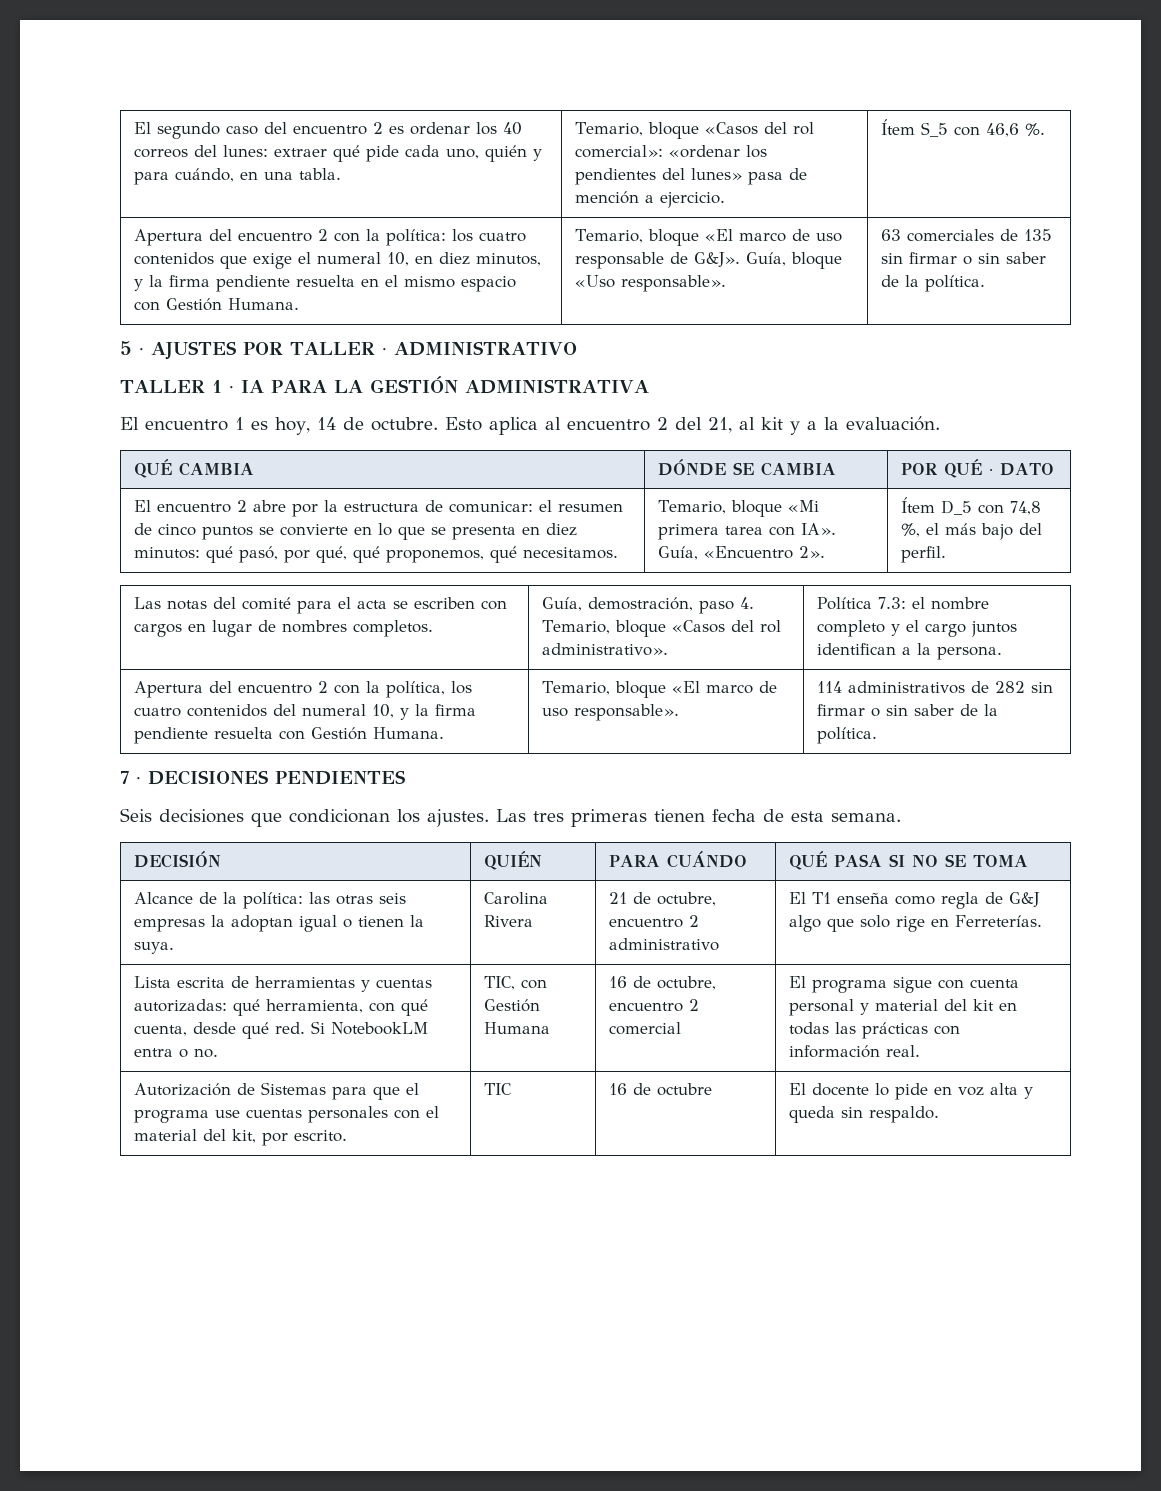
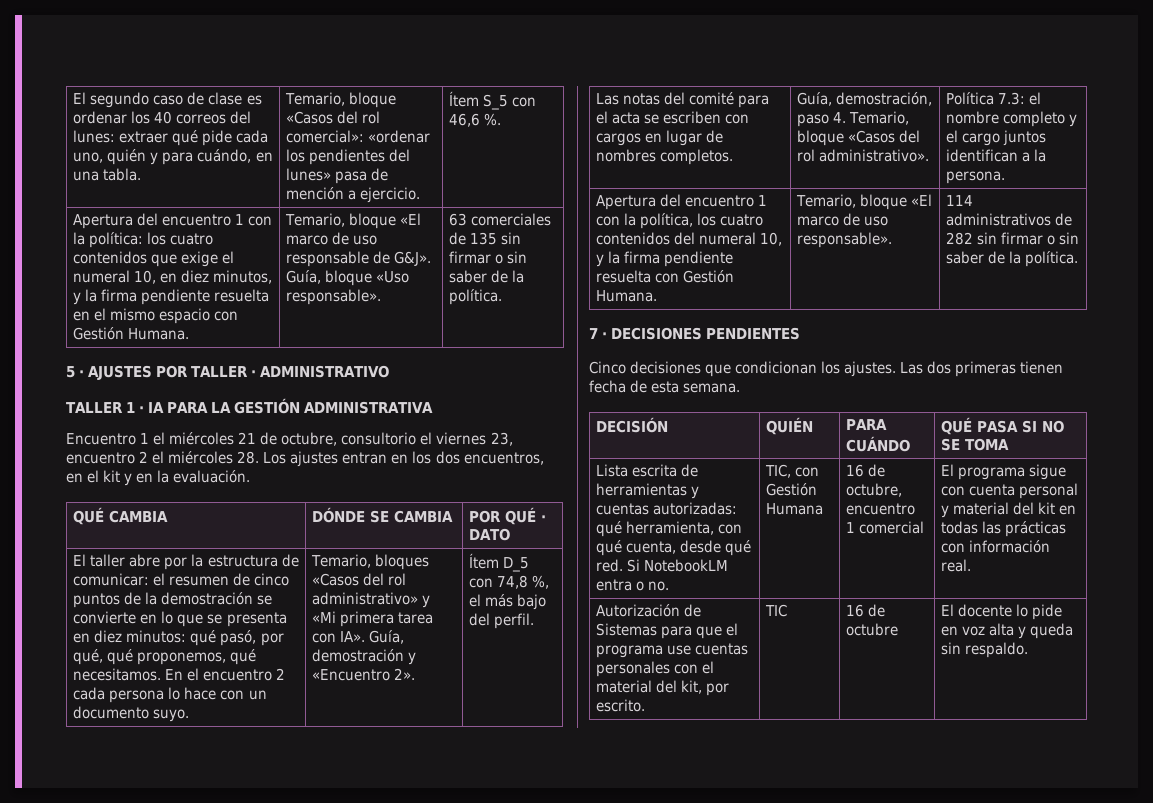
[264,122,384,135] del encuentro 2 -> [187,92,243,105] de clase
[318,229,329,241] 2 -> [235,214,245,225] 1
[120,417,755,435] El encuentro 1 es hoy, 14 de octubre. Esto aplica al encuentro 2 del 21, al -> [66,432,513,446] [66,451,544,467] [66,470,100,483] Encuentro 1 el miércoles 21 de octubre, consultorio el viernes 23, encuentro 2 el miércoles 28. Los ajustes entran en los dos encuentros, en el
[806,421,817,430] a -> [136,473,154,483] en
[157,500,248,513] encuentro 2 -> [90,554,126,567] taller
(254, 533) none -> [124,592,254,605] de la demostración
[658,500,783,517] | Temario, bloque -> [165,668,286,681] [73,687,267,703] [73,706,190,722] [311,554,430,570] [312,573,407,586] [312,592,431,608] En el encuentro 2 cada persona lo hace con un documento suyo. | Temario, bloques «Casos del rol administrativo» y
(699, 553) none -> [312,649,417,665] demostración y
[318,681,329,693] 2 -> [758,195,768,206] 1
[120,808,152,822] Seis -> [589,361,626,374] Cinco
[533,811,564,822] tres -> [927,361,952,374] dos
[134,892,407,909] [134,915,425,932] [134,942,175,954] [484,892,549,905] [484,915,534,927] [609,892,717,906] [609,915,700,928] [609,938,720,951] [789,892,1041,909] [789,915,1043,932] // Alcance de la política: las otras seis empresas la adoptan igual o tienen la suya. | Carolina Rivera | 21 de octubre, encuentro 2 administrativo | El T1 enseña como regla de G&J algo que solo rige en Ferreterías. -> (1010, 444) none
[689,999,700,1011] 2 -> [846,522,856,533] 1

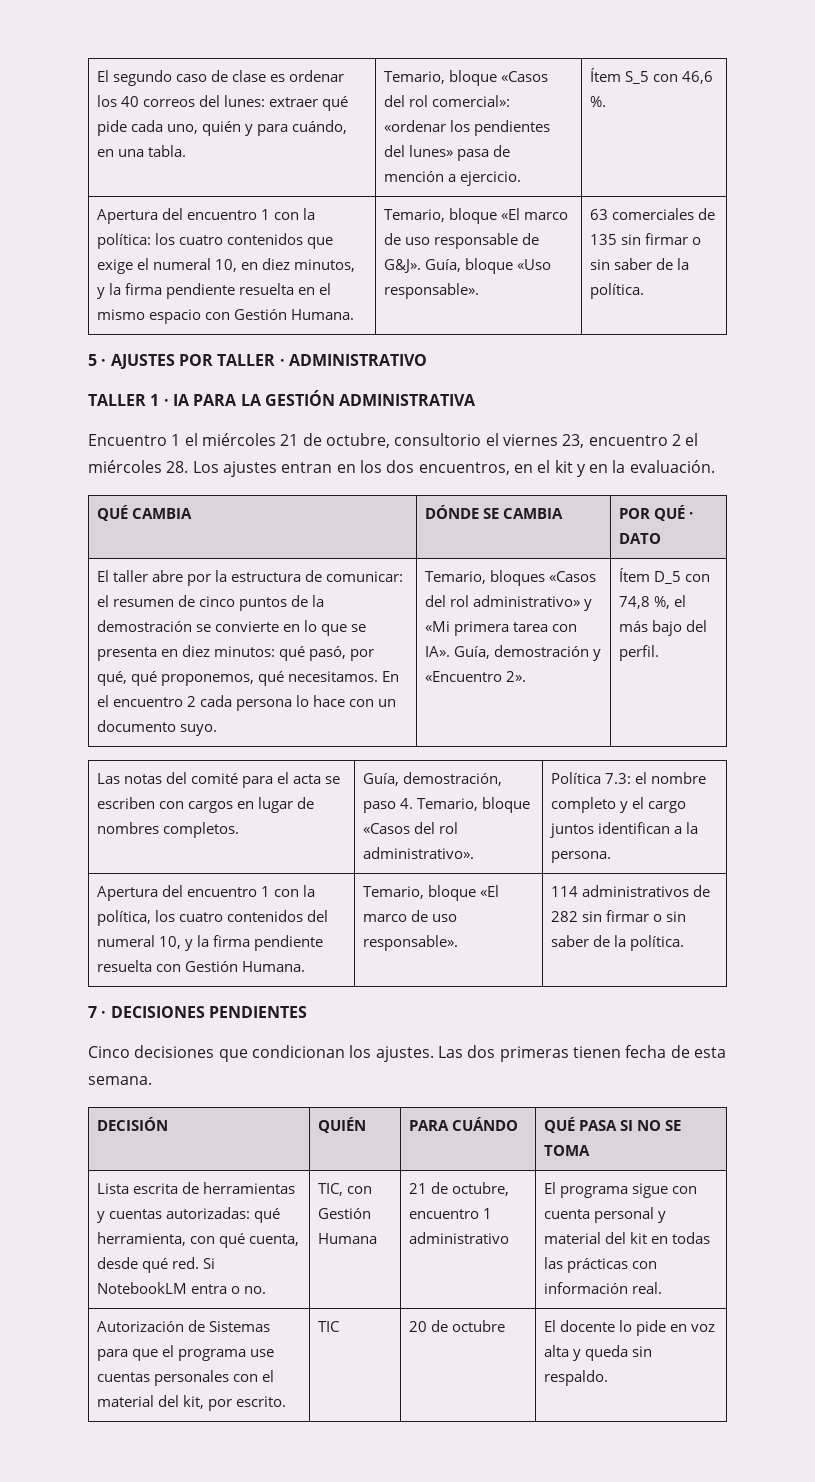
[846,464,865,477] 16 -> [409,1183,428,1194] 21
[859,521,925,534] comercial -> [409,1232,510,1244] administrativo
[846,604,865,617] 16 -> [409,1321,428,1332] 20

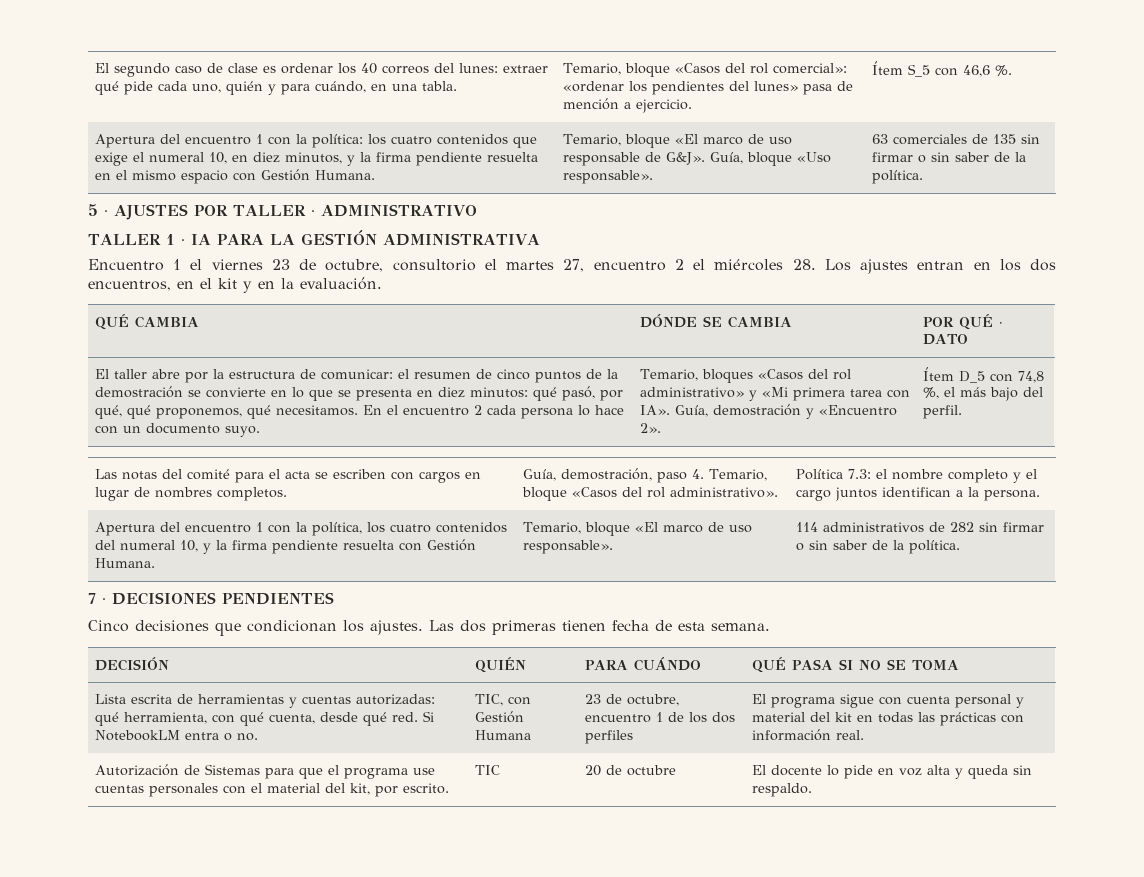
[201,433,299,446] miércoles 21 -> [211,259,290,270] viernes 23
[502,434,585,448] viernes 23, -> [506,259,585,272] martes 27,
[409,1183,428,1194] 21 -> [584,694,601,704] 23
[409,1232,510,1244] administrativo -> [667,712,735,723] [584,730,633,744] de los dos perfiles

